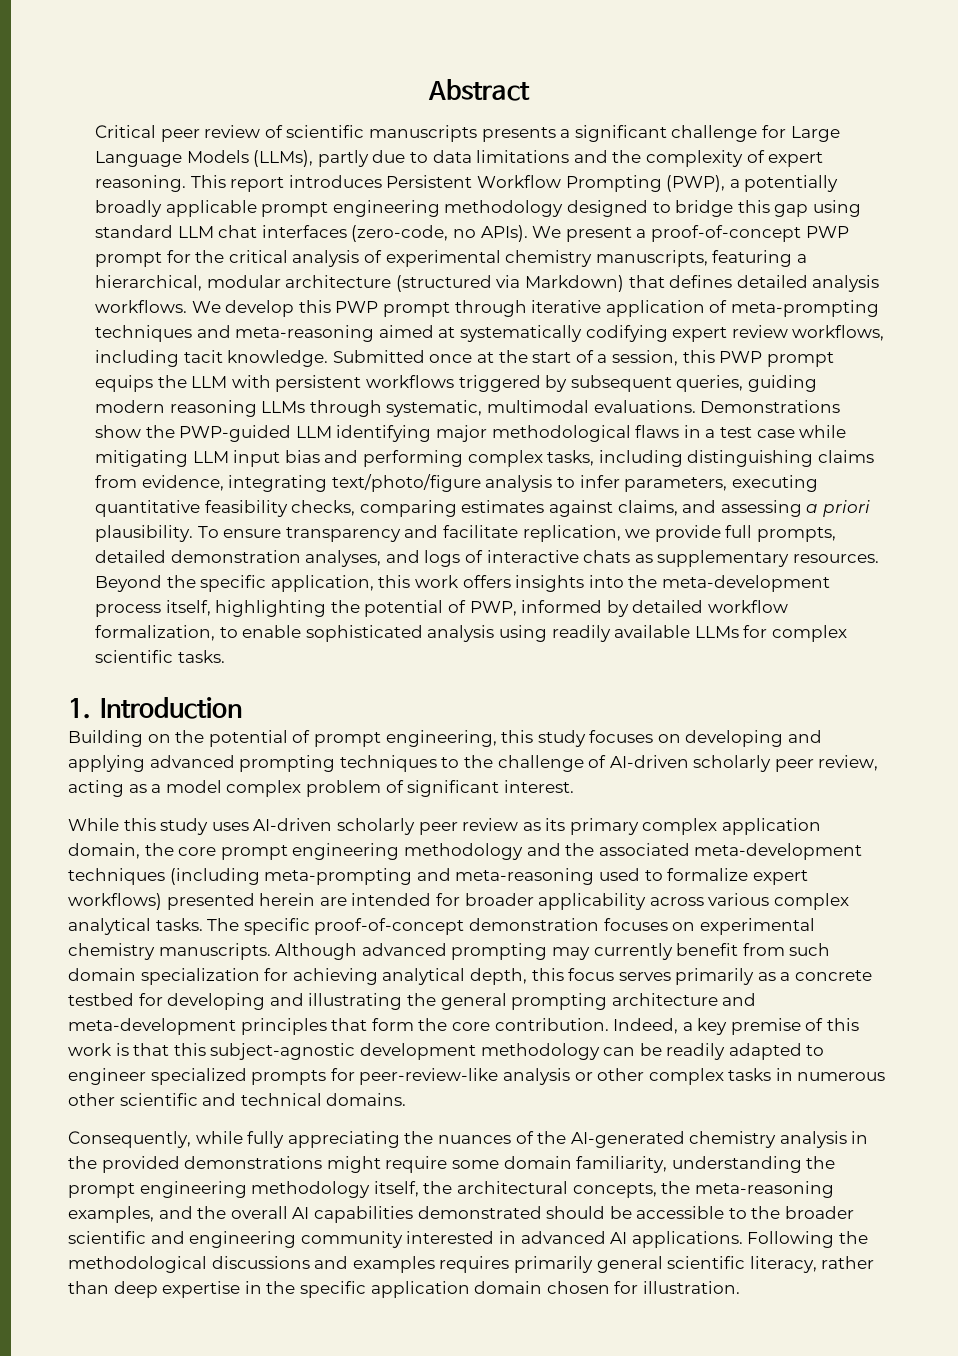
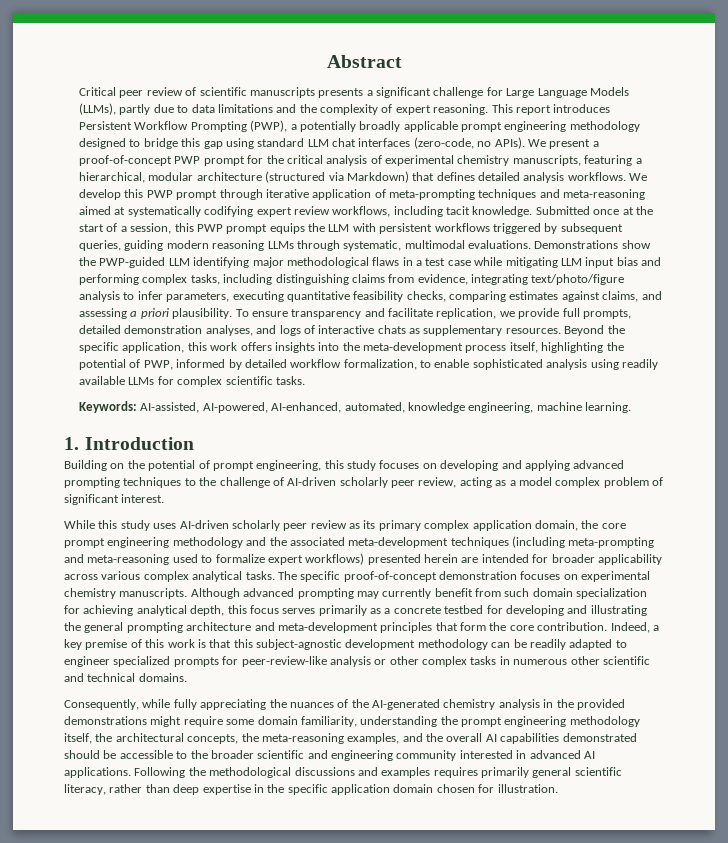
(225, 656) none -> [79,401,632,413] // Keywords: AI-assisted, AI-powered, AI-enhanced, automated, knowledge engineering, machine learning.

